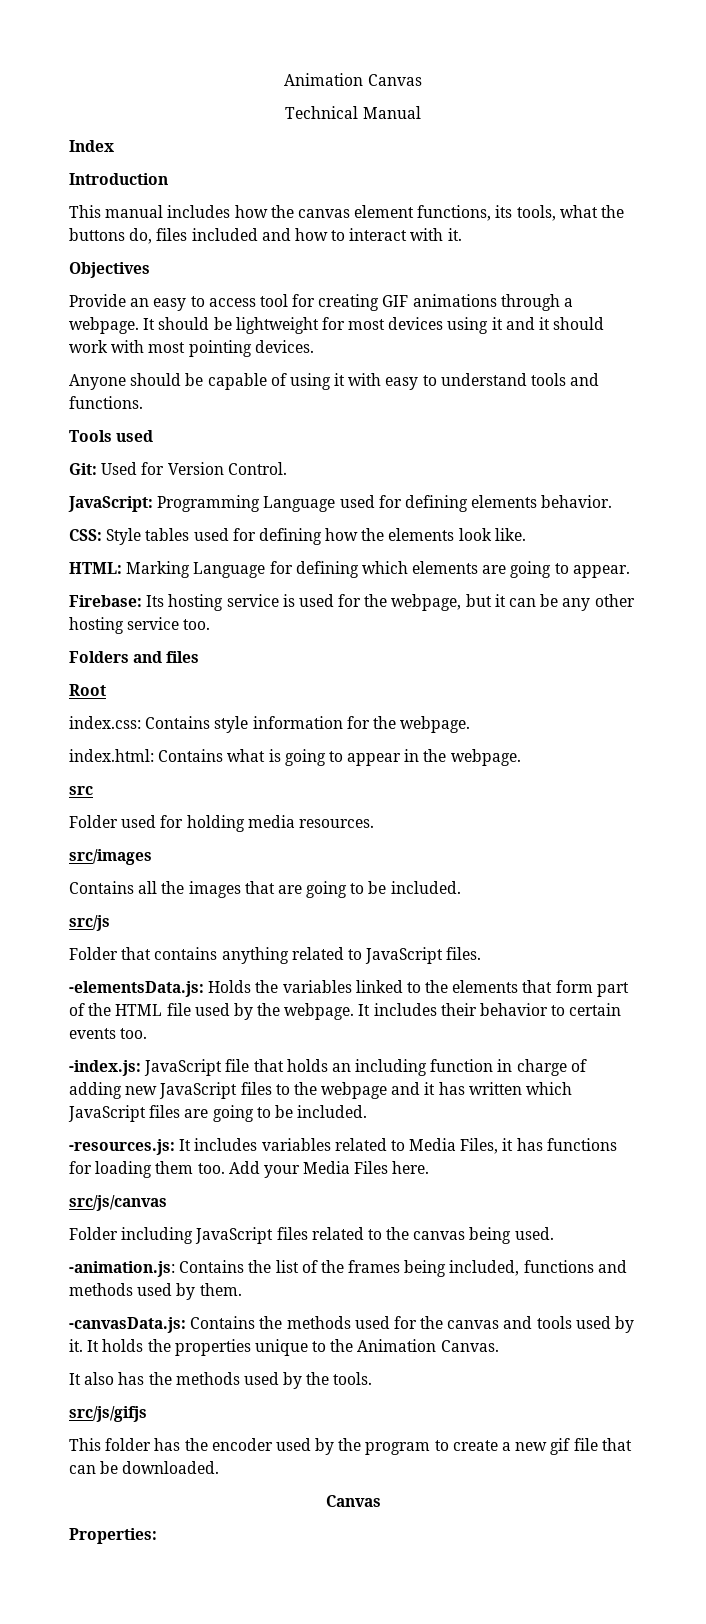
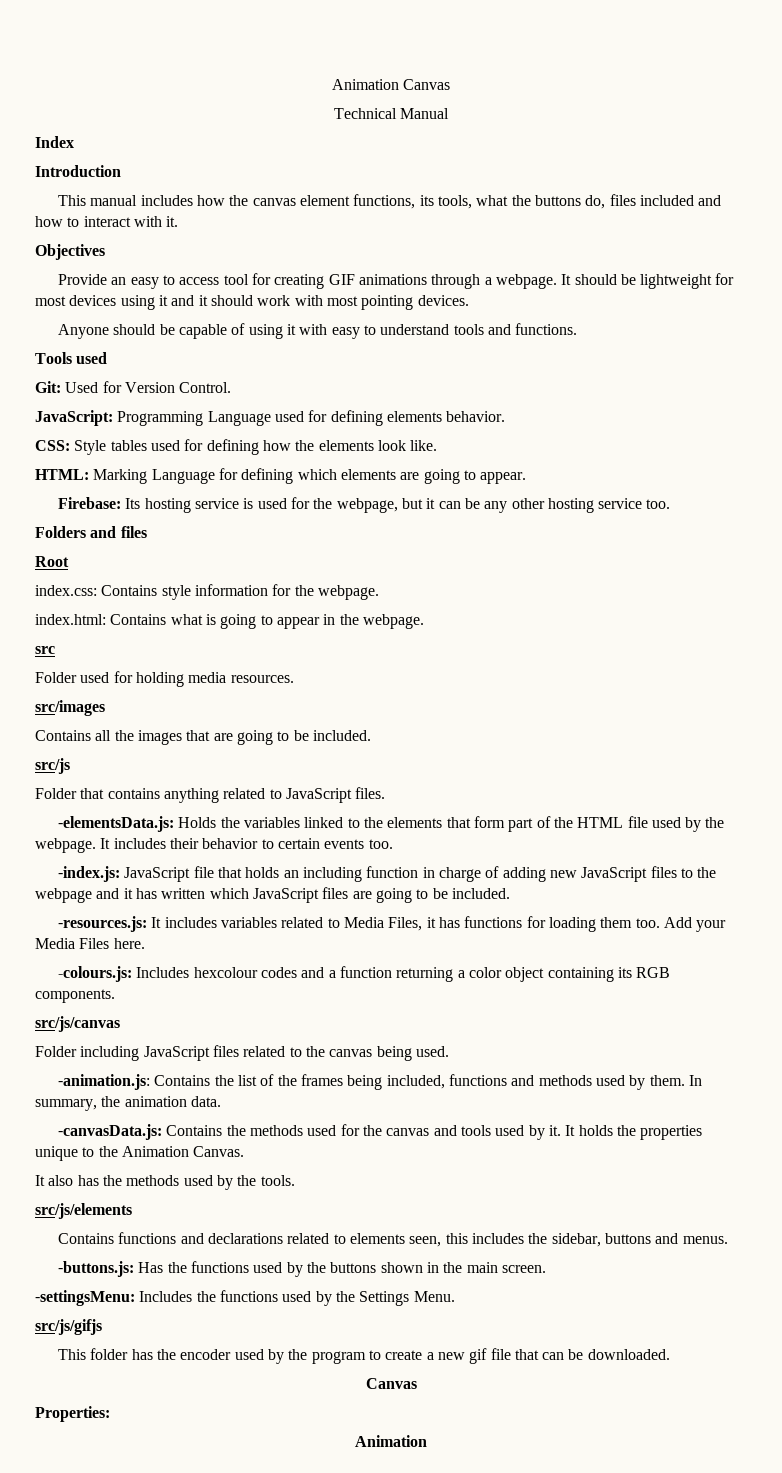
(430, 1167) none -> [58,966,671,982] [35,989,115,1003] // -colours.js: Includes hexcolour codes and a function returning a color object containing its RGB components.
(242, 1289) none -> [688,1075,702,1086] [35,1096,221,1111] In summary, the animation data.
(373, 1378) none -> [35,1203,132,1219] [58,1232,728,1247] [58,1261,546,1277] [35,1290,455,1306] // src/js/elements // Contains functions and declarations related to elements seen, this includes the sidebar, buttons and menus. // -buttons.js: Has the functions used by the buttons shown in the main screen. // -settingsMenu: Includes the functions used by the Settings Menu.
(157, 1536) none -> [355,1435,427,1447] // Animation

